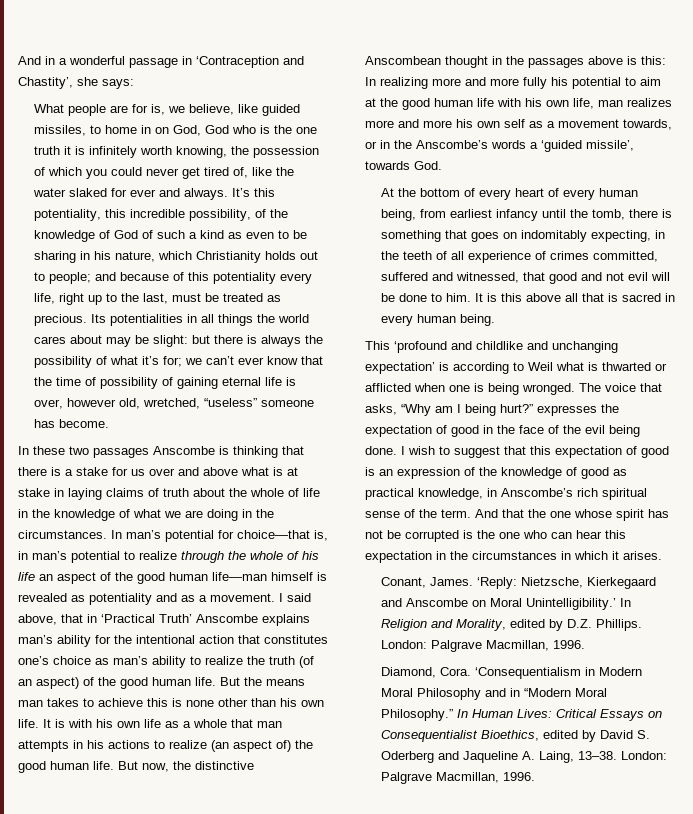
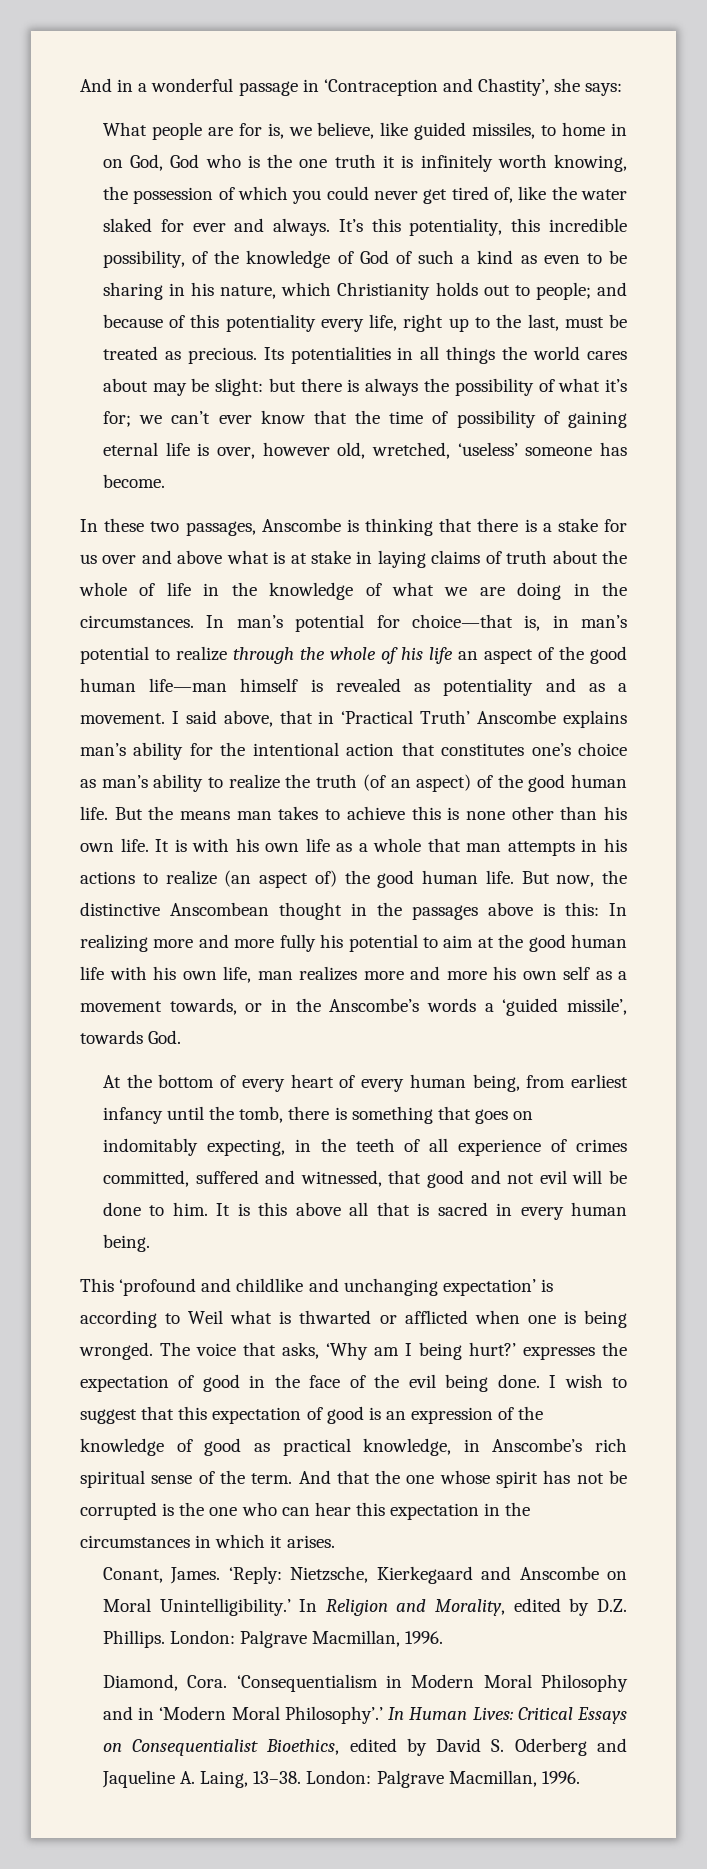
[203,398,257,407] “useless” -> [457,442,518,456] ‘useless’
[93,448,149,458] passages -> [185,521,256,536] passages,
[401,404,431,416] “Why -> [326,1342,368,1360] ‘Why
[500,404,533,413] hurt?” -> [469,1342,516,1356] hurt?’
[523,688,607,697] [380,709,453,721] “Modern Moral Philosophy.” -> [159,1706,383,1724] ‘Modern Moral Philosophy’.’

